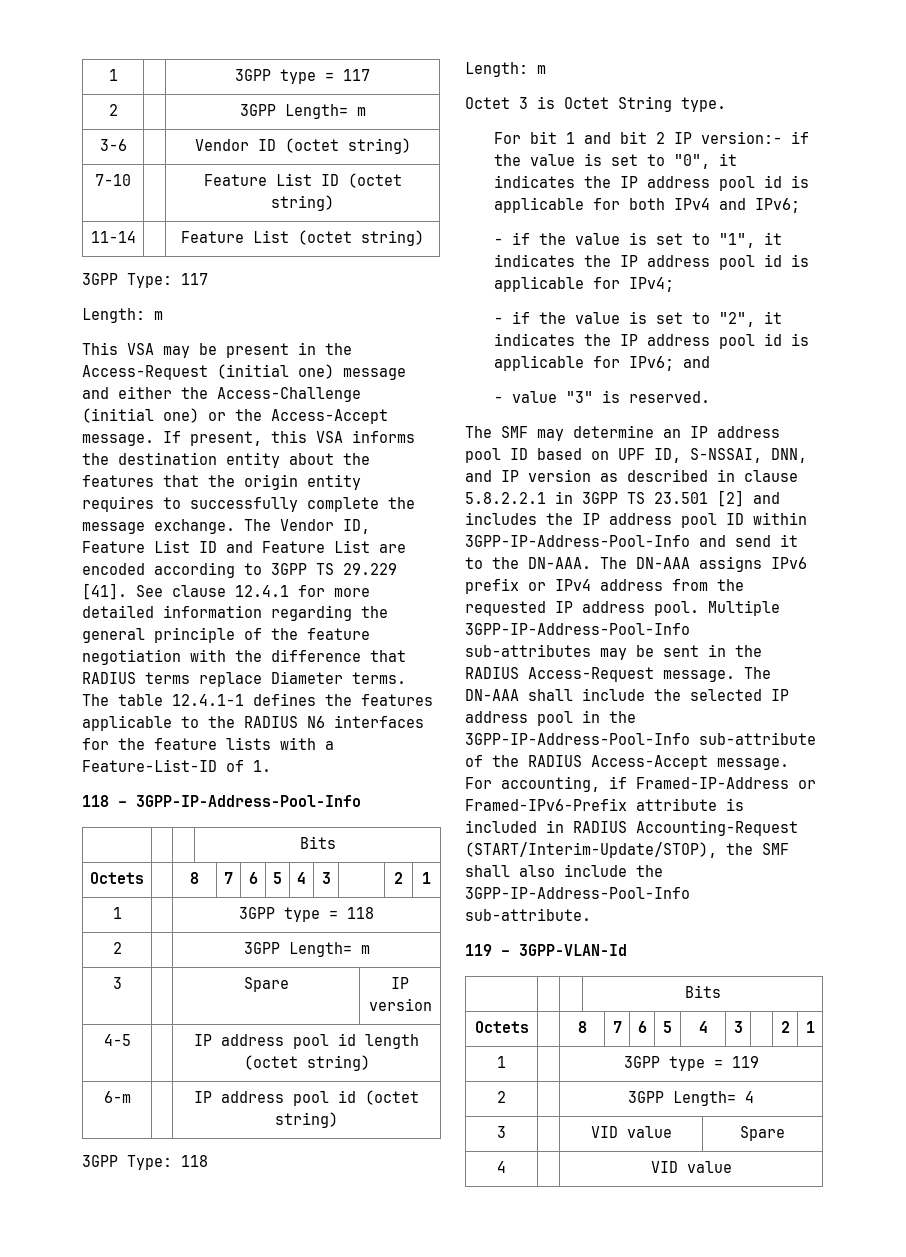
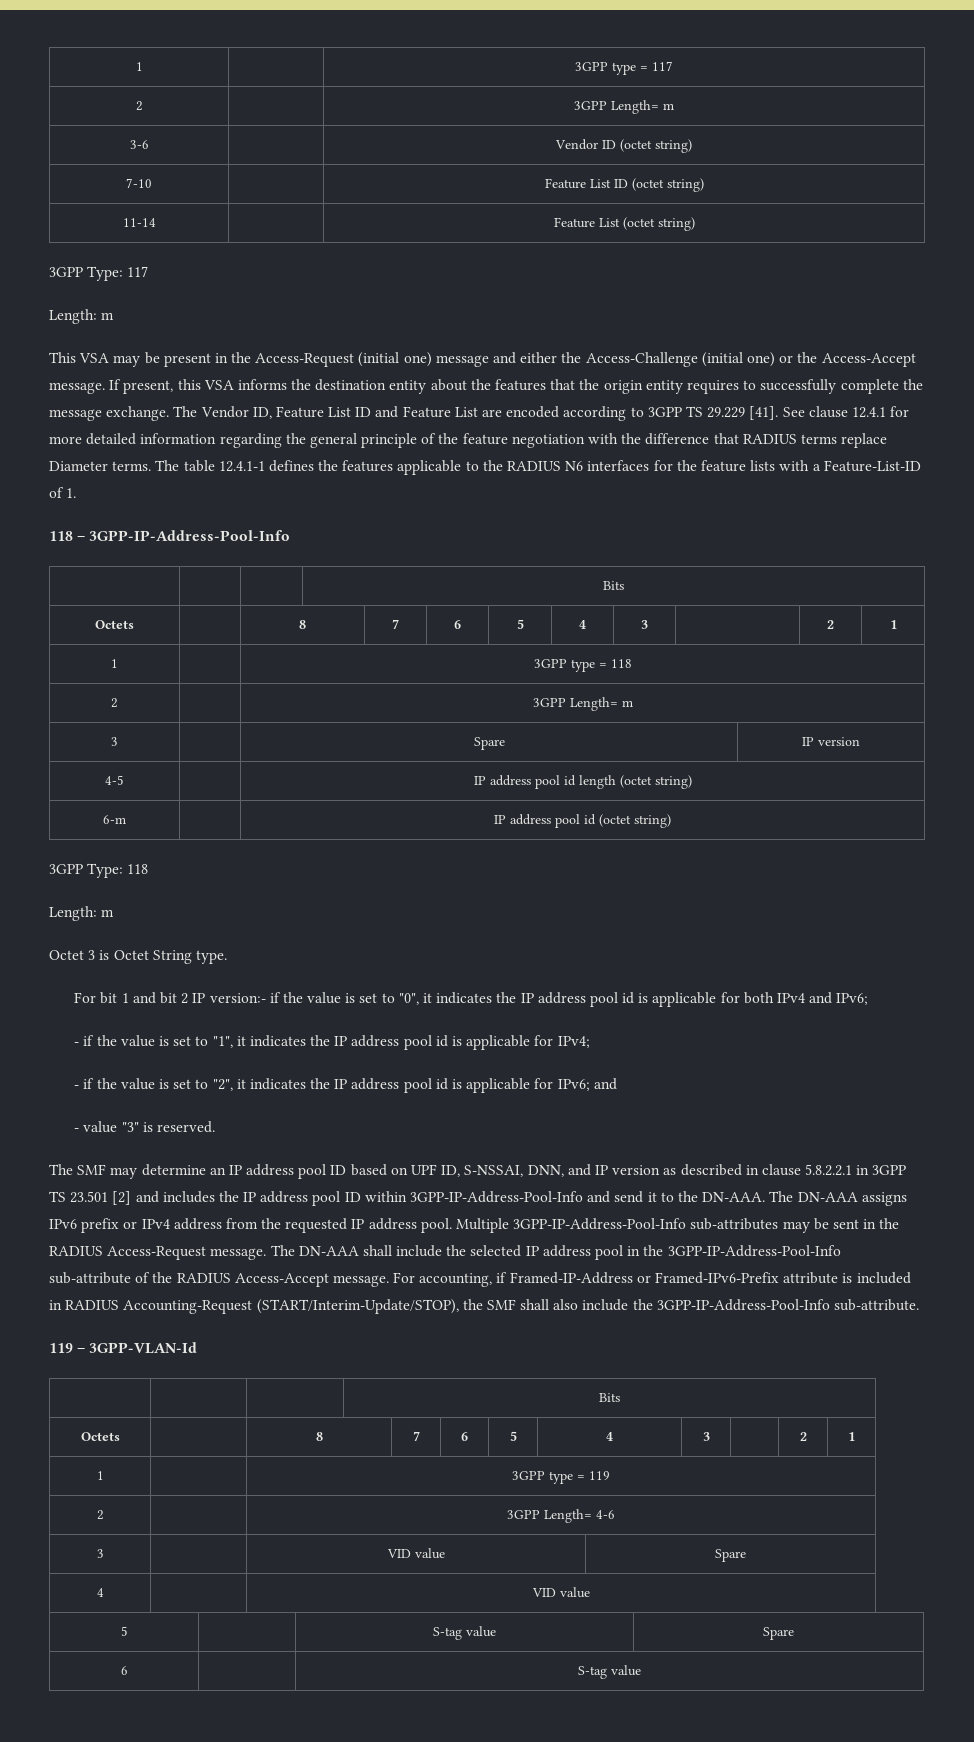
[745,1091,754,1103] 4 -> [596,1510,615,1519] 4-6
(732, 1167) none -> [120,1626,128,1636] [433,1626,497,1640] [763,1627,794,1640] [120,1666,128,1675] [578,1665,641,1679] // 5 | | S-tag value | Spare // 6 | | S-tag value

